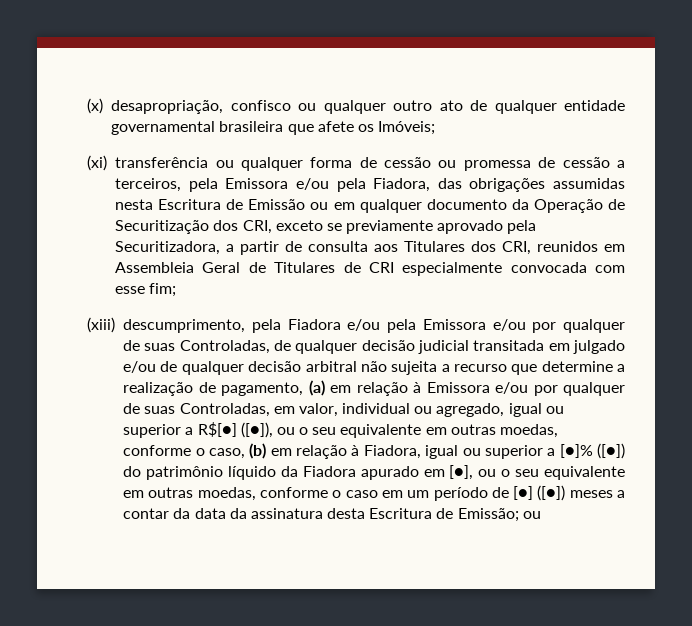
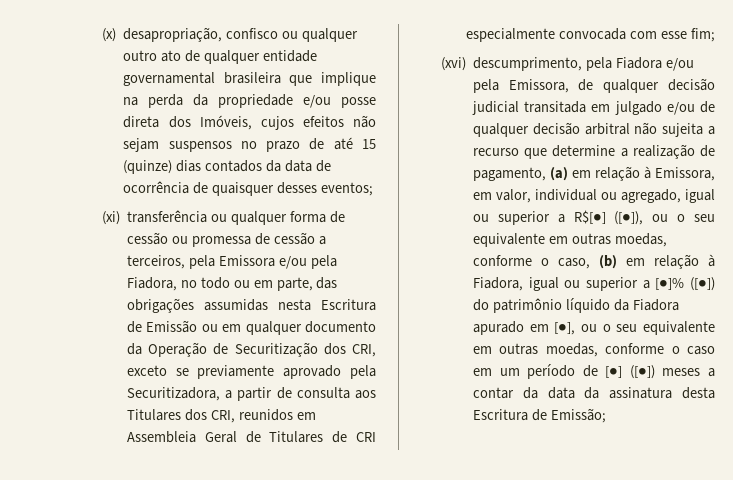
[317,121,436,135] afete os Imóveis; -> [321,72,376,86] [123,94,376,108] [123,115,376,130] [123,137,376,152] [123,160,331,174] [123,181,374,196] implique na perda da propriedade e/ou posse direta dos Imóveis, cujos efeitos não sejam suspensos no prazo de até 15 (quinze) dias contados da data de ocorrência de quaisquer desses eventos;
(431, 185) none -> [180,277,313,291] no todo ou em parte,
[87,317,116,333] (xiii) -> [440,57,466,71] (xvi)
[422,319,625,333] [123,340,270,354] Emissora e/ou por qualquer de suas Controladas, -> [508,79,569,93] Emissora,
[426,382,625,396] [123,403,270,417] Emissora e/ou por qualquer de suas Controladas, -> [655,167,715,181] Emissora,
[522,511,541,519] ou -> (606, 415) none

